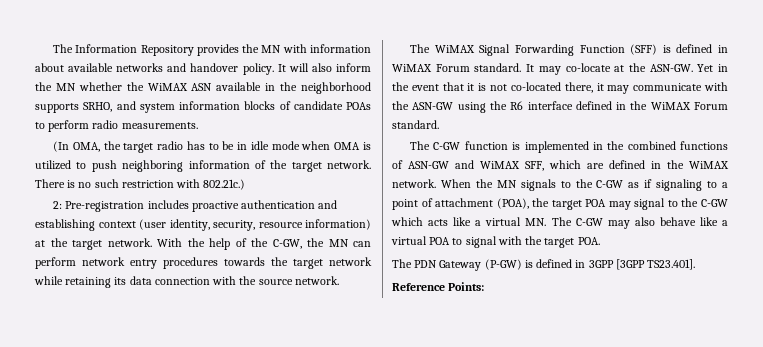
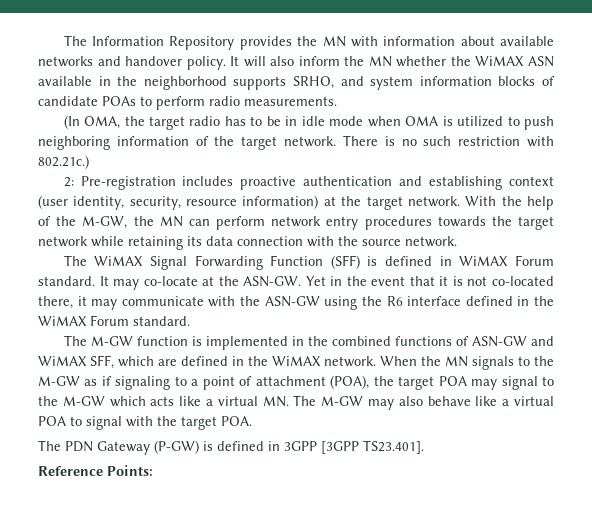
[272,239,302,249] C-GW, -> [82,216,128,229] M-GW,
[433,142,461,150] C-GW -> [90,336,133,346] M-GW
[596,180,624,188] C-GW -> [38,376,80,386] M-GW
[701,199,728,207] C-GW -> [62,396,105,406] M-GW
[575,218,603,226] C-GW -> [321,396,364,406] M-GW

